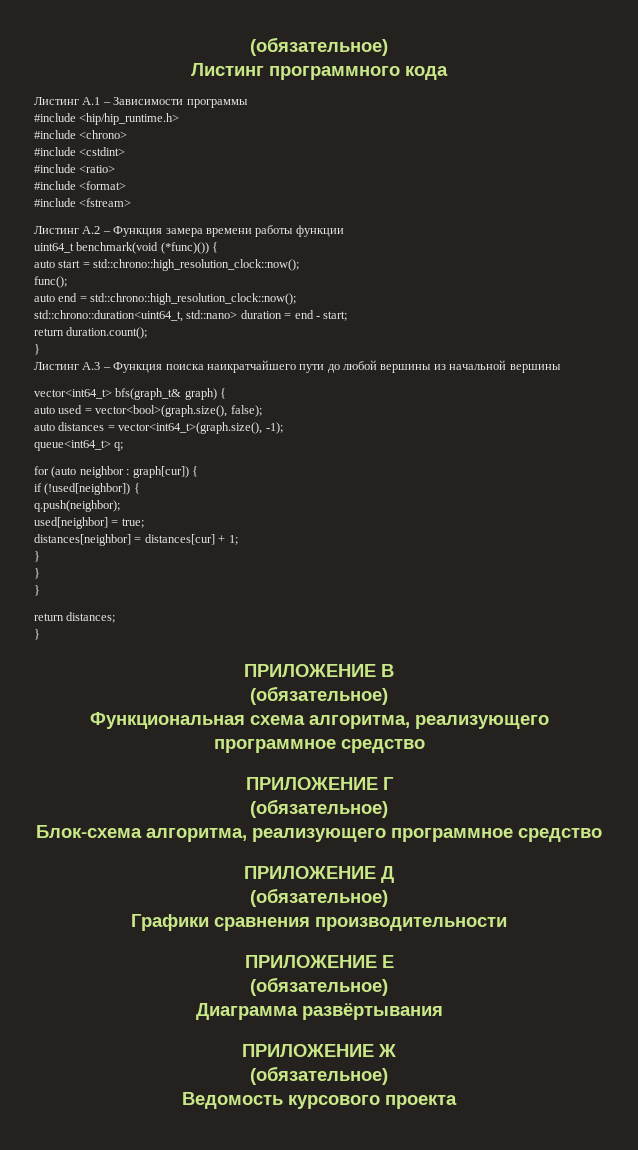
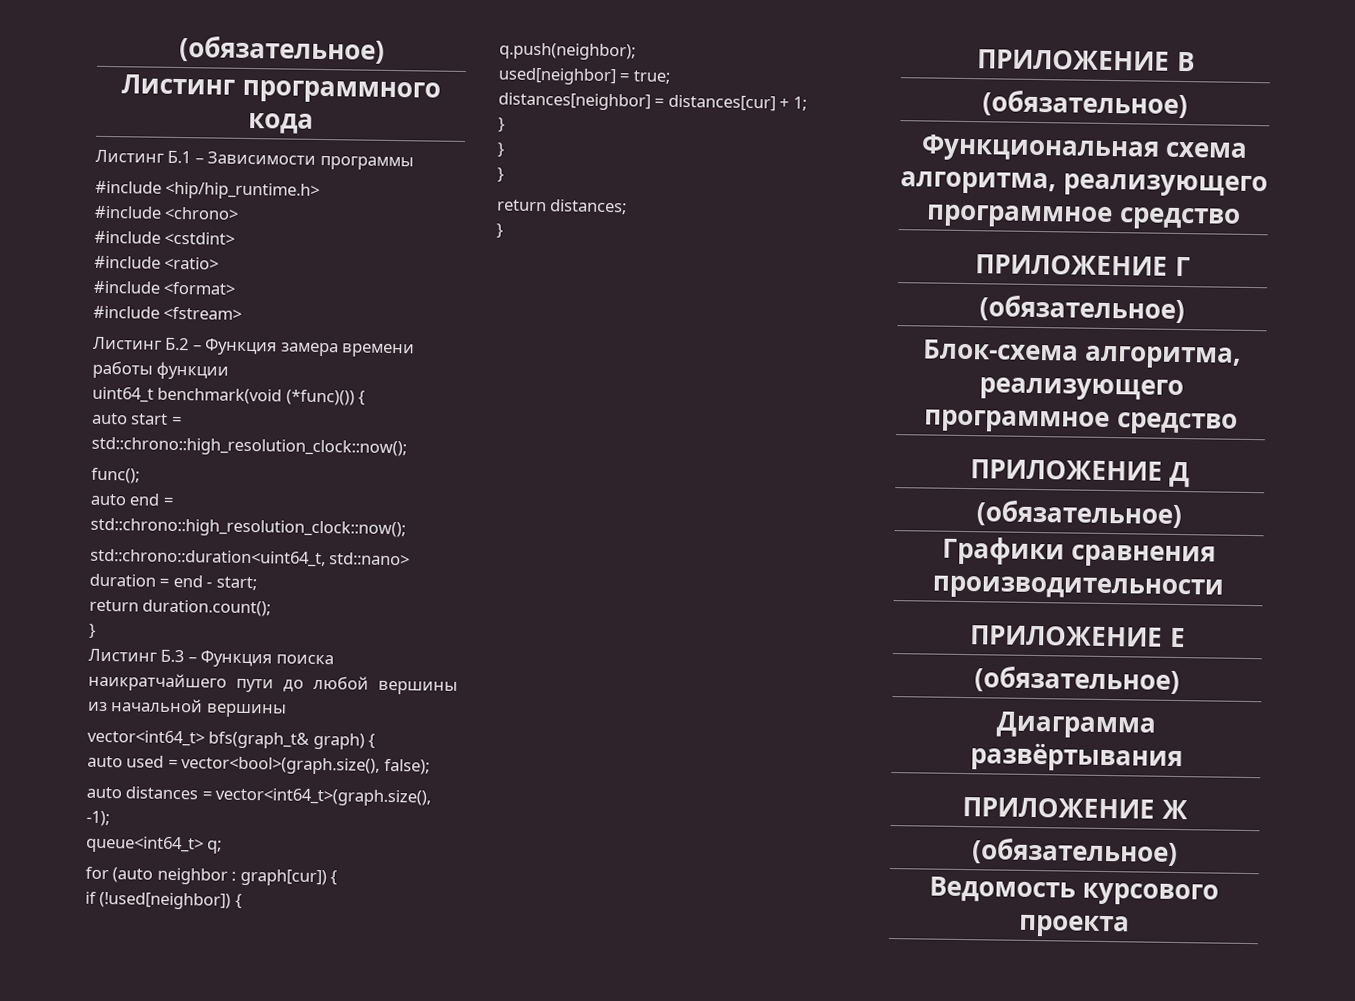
[82,97,101,105] А.1 -> [167,150,192,164] Б.1
[82,226,101,234] А.2 -> [165,337,190,351] Б.2
[82,362,101,370] А.3 -> [160,649,185,663] Б.3

